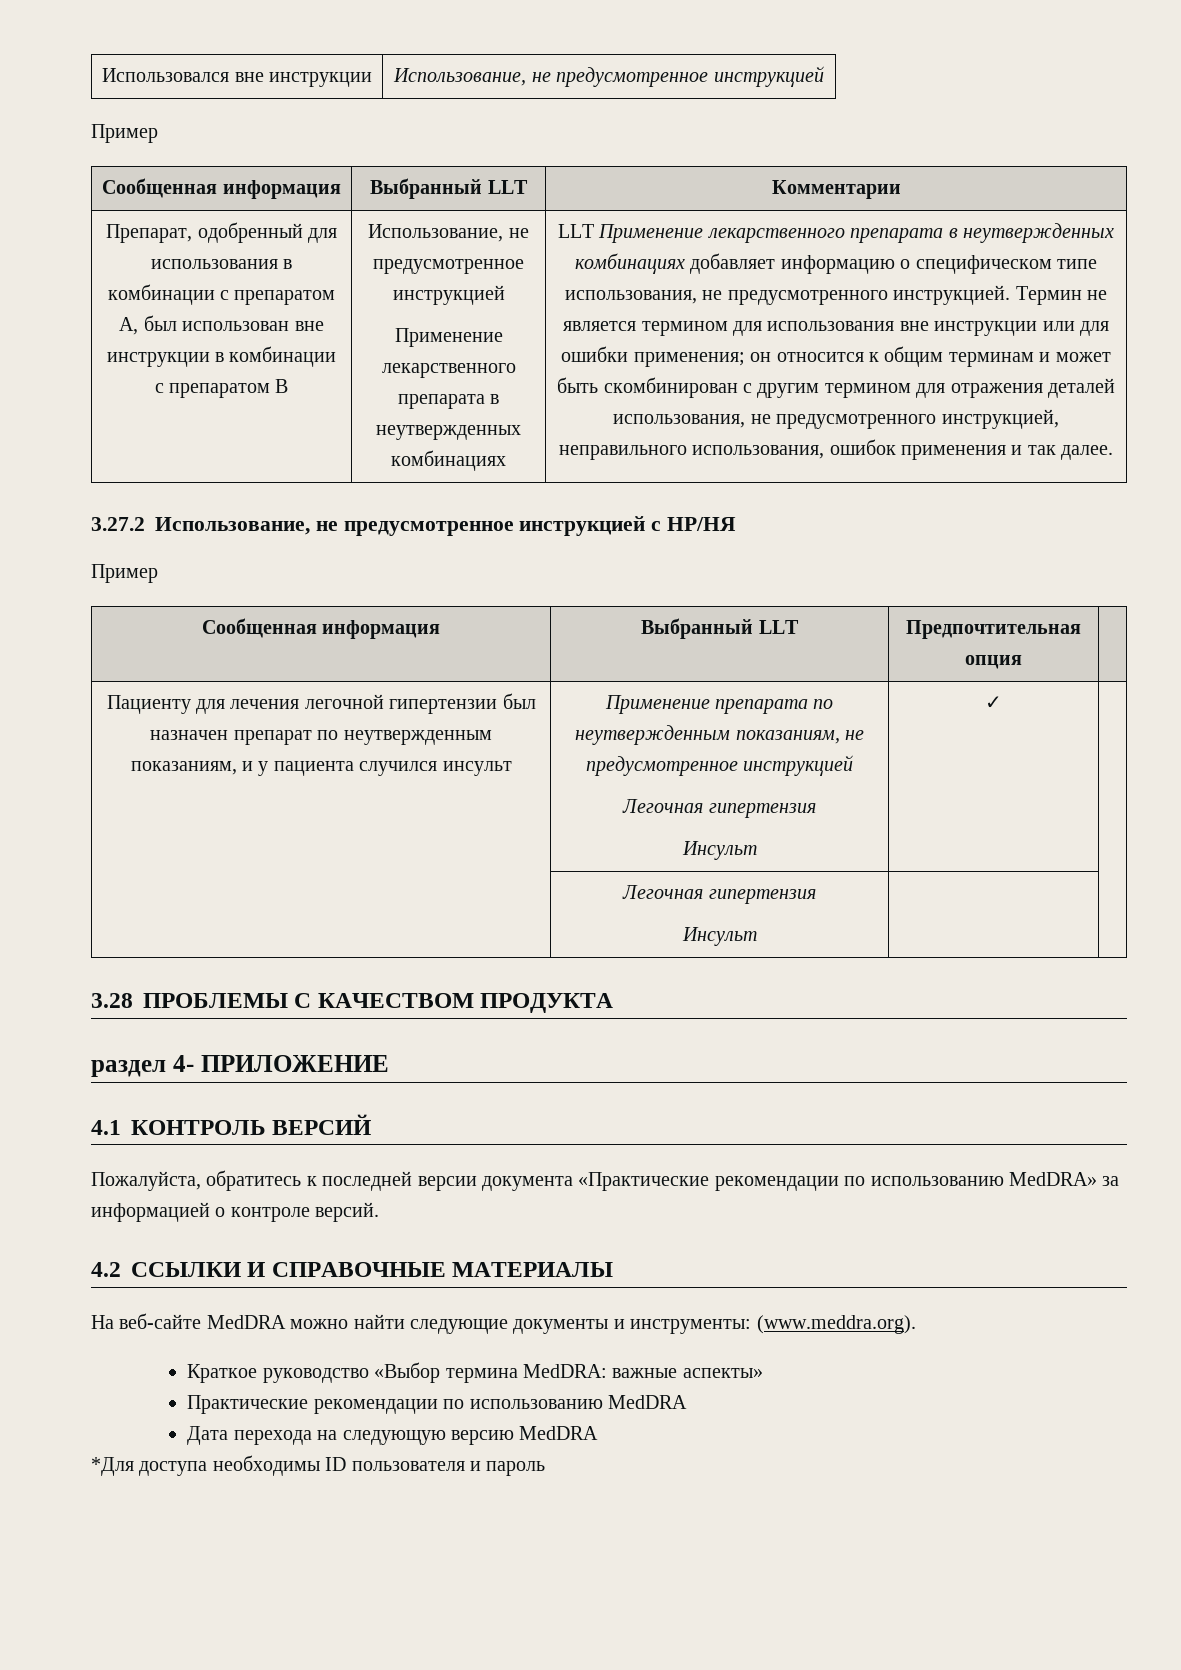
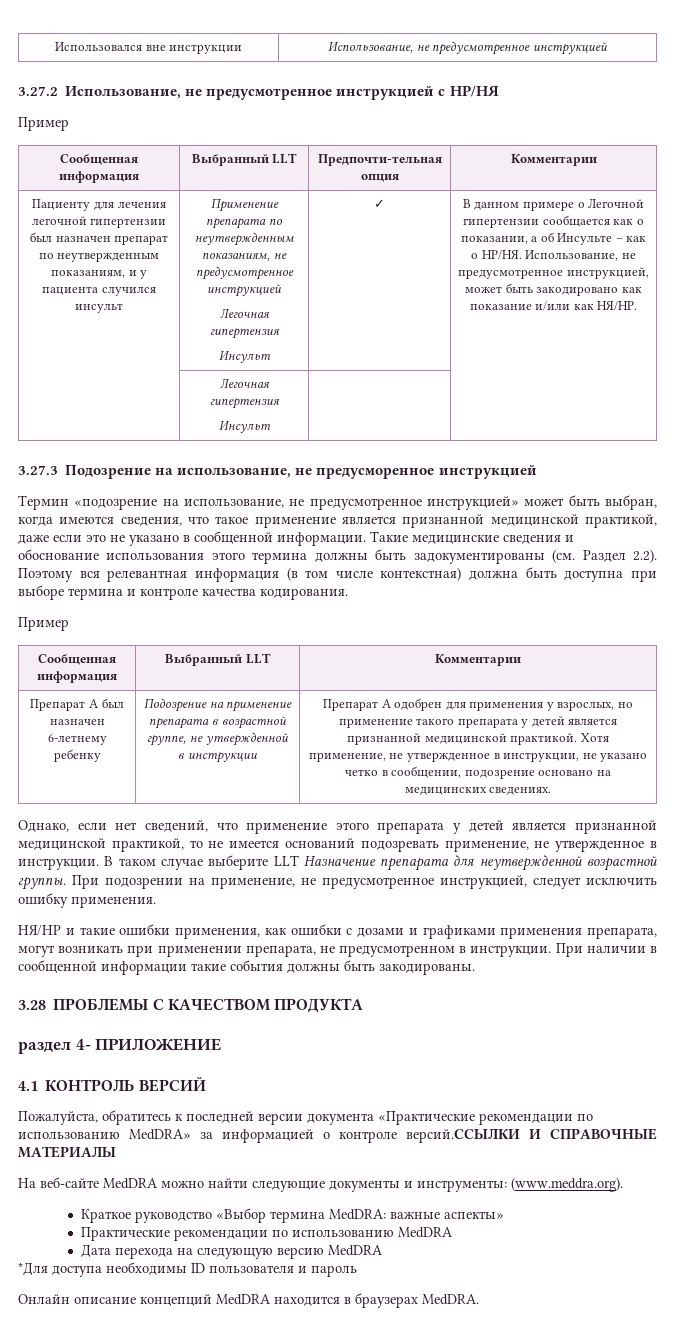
[91,124,158,143] [102,178,341,199] [370,178,528,199] [771,180,901,199] [106,222,337,243] [150,259,293,269] [107,284,336,305] [119,315,324,335] [106,346,337,367] [154,379,289,398] [368,224,529,242] [373,259,524,274] [392,285,505,305] [394,328,503,347] [381,363,516,378] [397,394,500,409] [376,425,521,440] [391,450,506,471] [558,223,1114,243] [575,253,1097,274] [565,285,1107,305] [563,321,1109,336] [561,346,1111,367] [557,377,1115,398] [613,409,1059,429] [558,439,1114,460] // Пример // Сообщенная информация | Выбранный LLT | Комментарии // Препарат, одобренный для использования в комбинации с препаратом A, был использован вне инструкции в комбинации с препаратом B | Использование, не предусмотренное инструкцией // Применение лекарственного препарата в неутвержденных комбинациях | LLT Применение лекарственного препарата в неутвержденных комбинациях добавляет информацию о специфическом типе использования, не предусмотренного инструкцией. Термин не является термином для использования вне инструкции или для ошибки применения; он относится к общим терминам и может быть скомбинирован с другим термином для отражения деталей использования, не предусмотренного инструкцией, неправильного использования, ошибок применения и так далее. -> (607, 48) none
[906,620,1081,639] Предпочтительная -> [317,154,443,166] Предпочти-тельная
(1022, 662) none -> [510,154,597,166] Комментарии
[622,885,816,904] [681,927,757,946] // | Легочная гипертензия // Инсульт | | -> [462,198,645,211] [463,215,644,228] [460,232,647,245] [471,250,636,261] [458,267,649,279] [465,283,642,296] [469,301,638,311] [219,378,270,388] [209,398,280,409] [218,421,271,433] [18,464,537,479] [18,495,657,510] [18,514,658,528] [18,531,574,546] [18,549,658,564] [18,567,657,582] [18,585,348,600] [18,617,69,631] [38,654,117,665] [37,671,118,683] [165,653,271,666] [435,654,521,666] [30,698,124,711] [49,719,105,725] [47,734,107,745] [53,749,101,762] [143,698,293,712] [149,716,286,729] [147,732,288,746] [178,752,257,763] [323,698,633,711] [338,716,618,728] [347,733,609,745] [308,752,648,762] [345,766,611,779] [404,787,552,795] [18,820,657,834] [18,838,657,852] [18,855,657,871] [18,875,657,890] [18,893,156,908] [18,924,657,939] [18,943,657,957] [18,960,475,975] В данном примере о Легочной гипертензии сообщается как о показании, а об Инсульте – как о НР/НЯ. Использование, не предусмотренное инструкцией, может быть закодировано как показание и/или как НЯ/НР. // | Легочная гипертензия // Инсульт | | // 3.27.3 Подозрение на использование, не предусморенное инструкцией // Термин «подозрение на использование, не предусмотренное инструкцией» может быть выбран, когда имеются сведения, что такое применение является признанной медицинской практикой, даже если это не указано в сообщенной информации. Такие медицинские сведения и обоснование использования этого термина должны быть задокументированы (см. Раздел 2.2). Поэтому вся релевантная информация (в том числе контекстная) должна быть доступна при выборе термина и контроле качества кодирования. // Пример // Сообщенная информация | Выбранный LLT | Комментарии // Препарат A был назначен 6-летнему ребенку | Подозрение на применение препарата в возрастной группе, не утвержденной в инструкции | Препарат A одобрен для применения у взрослых, но применение такого препарата у детей является признанной медицинской практикой. Хотя применение, не утвержденное в инструкции, не указано четко в сообщении, подозрение основано на медицинских сведениях. // Однако, если нет сведений, что применение этого препарата у детей является признанной медицинской практикой, то не имеется оснований подозревать применение, не утвержденное в инструкции. В таком случае выберите LLT Назначение препарата для неутвержденной возрастной группы. При подозрении на применение, не предусмотренное инструкцией, следует исключить ошибку применения. // НЯ/НР и такие ошибки применения, как ошибки с дозами и графиками применения препарата, могут возникать при применении препарата, не предусмотренном в инструкции. При наличии в сообщенной информации такие события должны быть закодированы.
[315,1202,380,1222] [91,1262,241,1277] версий. // 4.2 ССЫЛКИ -> [406,1129,520,1143] версий.ССЫЛКИ
(546, 1468) none -> [18,1293,479,1308] // Онлайн описание концепций MedDRA находится в браузерах MedDRA.

